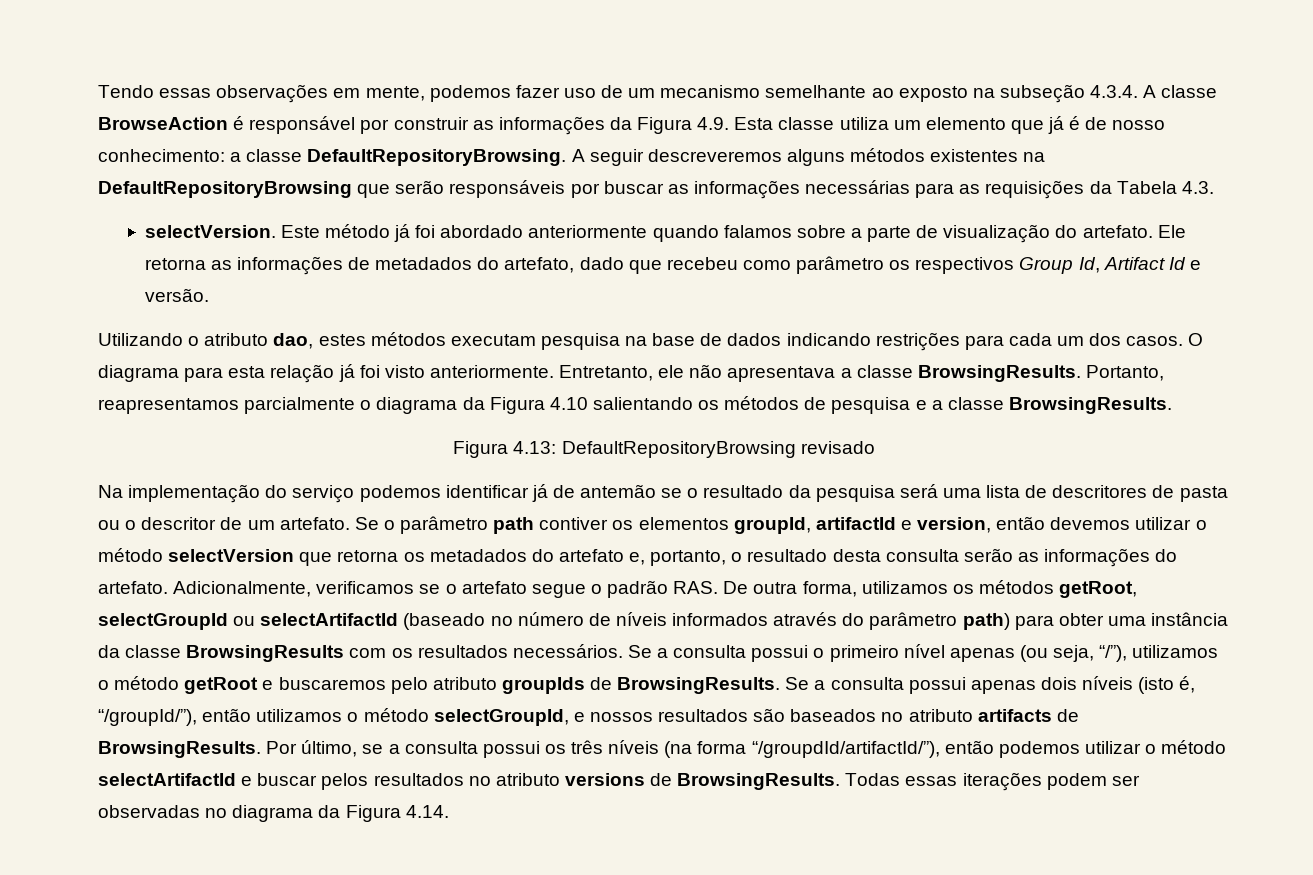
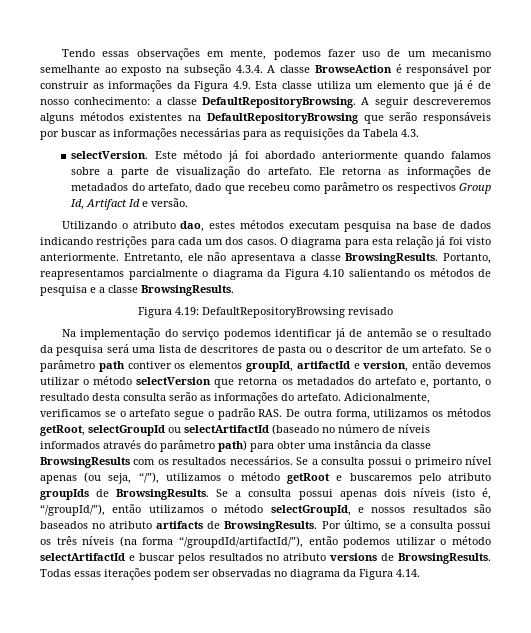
[513,441,557,454] 4.13: -> [175,307,199,315] 4.19:

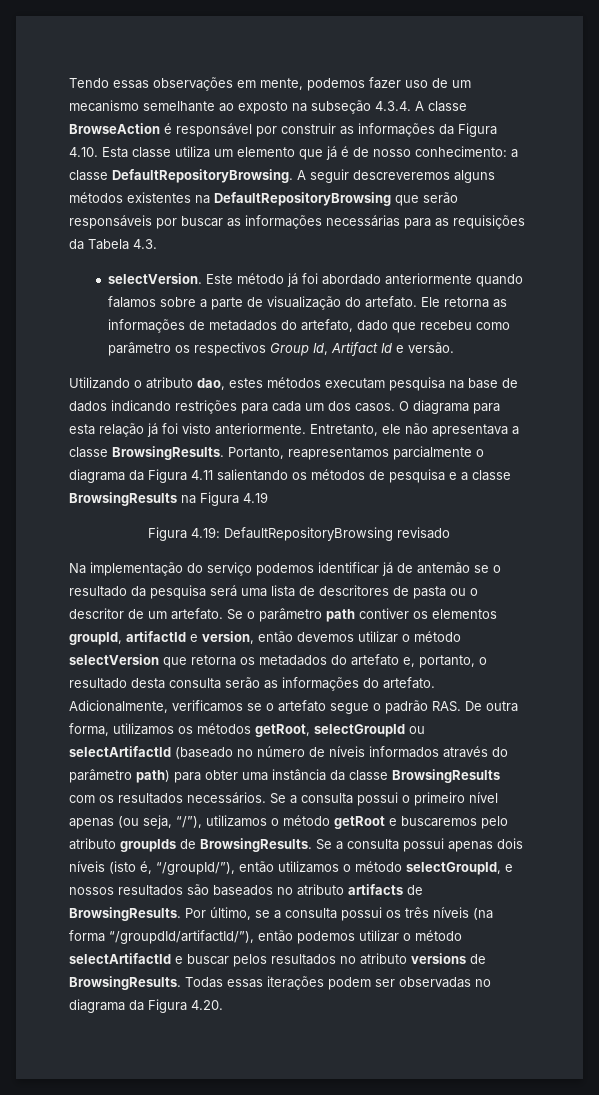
[232,81,251,89] 4.9. -> [69,147,98,157] 4.10.
[323,269,344,277] 4.10 -> [191,470,213,480] 4.11
[141,285,234,296] BrowsingResults. -> [69,492,268,506] BrowsingResults na Figura 4.19
[396,569,420,577] 4.14. -> [191,1000,223,1010] 4.20.

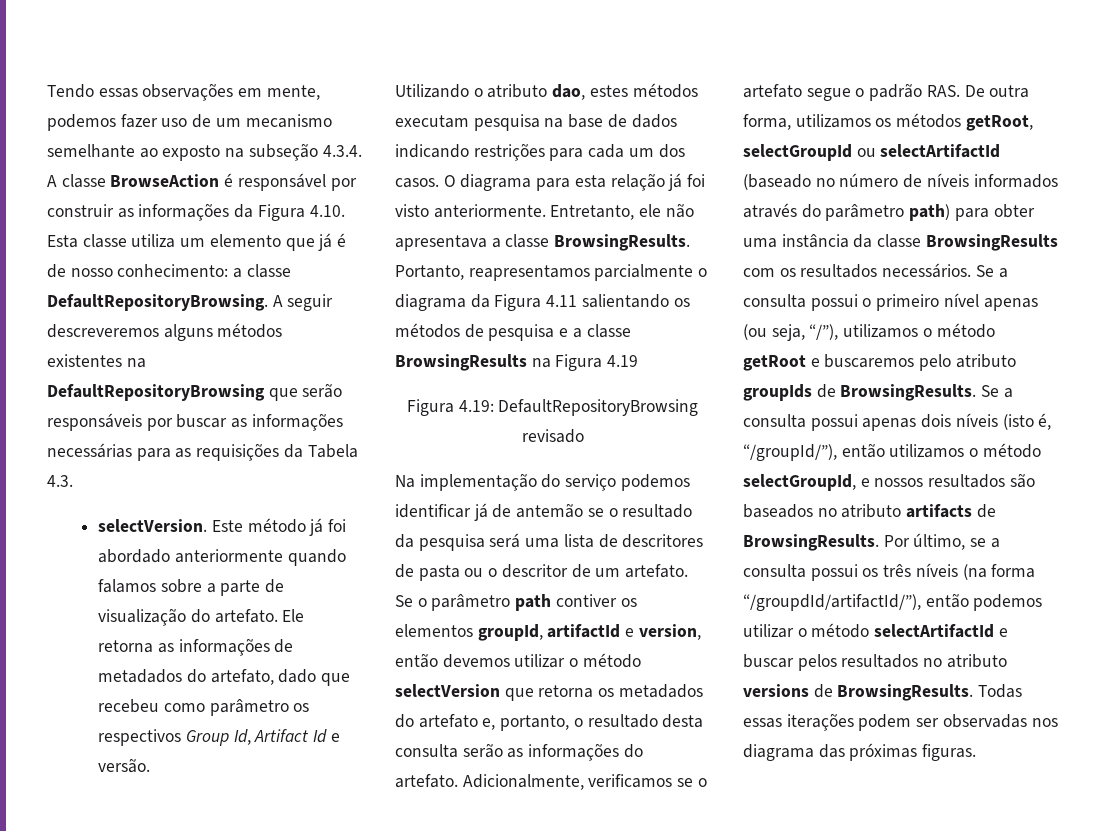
[475,979,491,987] [69,999,223,1013] no diagrama da Figura 4.20. -> [1031,718,1058,727] [743,743,977,761] nos diagrama das próximas figuras.

